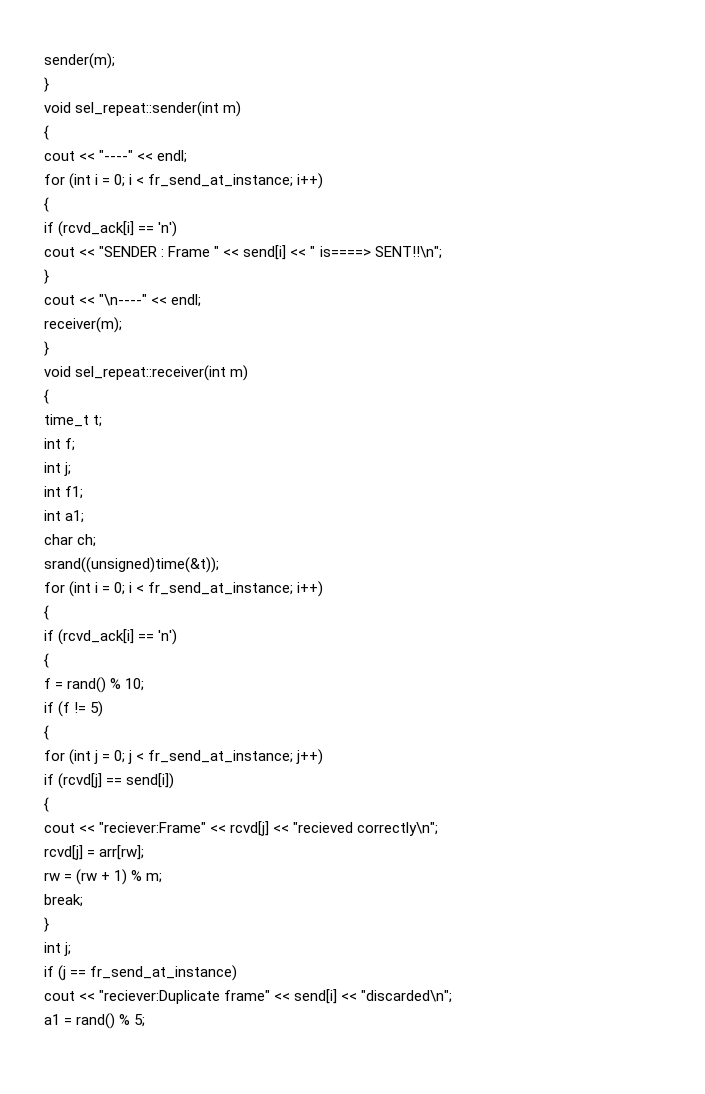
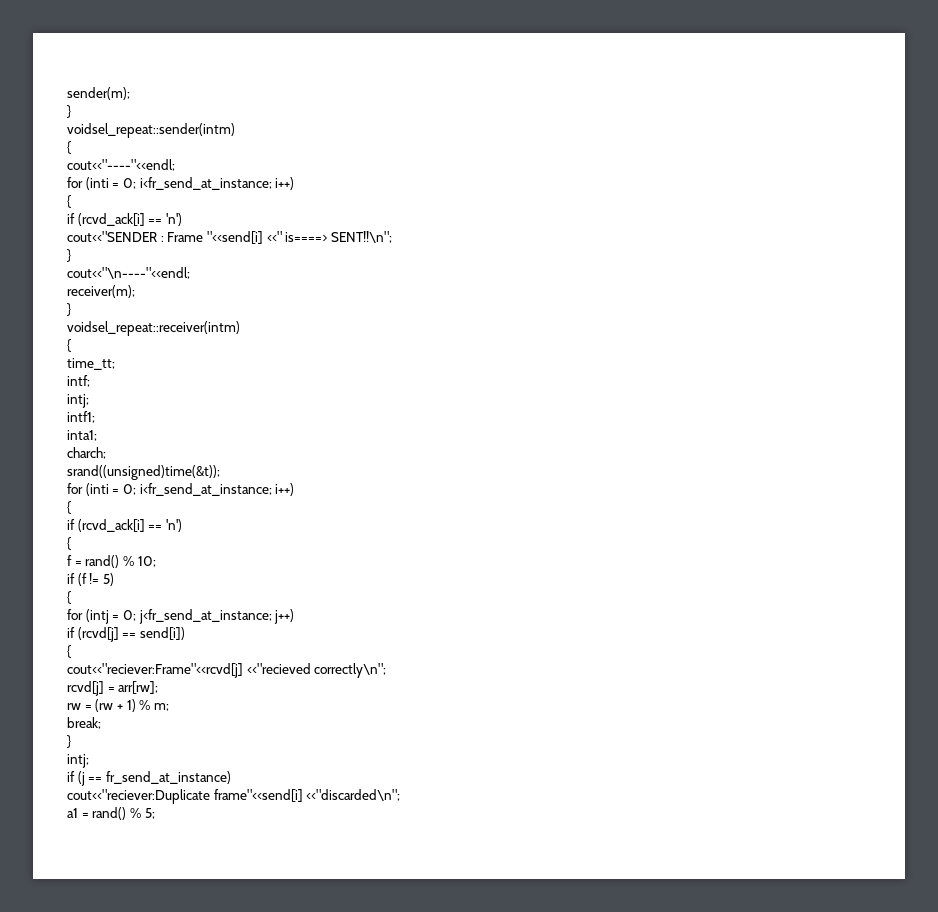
[44,101,242,117] [44,125,49,140] [44,150,188,163] [44,173,324,189] [44,197,49,212] [44,221,178,237] [44,245,442,260] [44,269,49,284] [44,294,202,307] [44,317,122,333] [44,341,49,356] [44,365,249,381] [44,389,49,404] [44,414,103,427] [44,438,76,451] [44,462,72,476] [44,486,84,499] [44,510,85,523] [44,534,97,547] [44,557,219,573] [44,581,294,597] void sel_repeat::sender(int m) // { // cout << "----" << endl; // for (int i = 0; i < fr_send_at_instance; i++) // { // if (rcvd_ack[i] == 'n') // cout << "SENDER : Frame " << send[i] << " is====> SENT!!\n"; // } // cout << "\n----" << endl; // receiver(m); // } // void sel_repeat::receiver(int m) // { // time_t t; // int f; // int j; // int f1; // int a1; // char ch; // srand((unsigned)time(&t)); // for (int i = 0; i < fr_send_at_instance; -> [67,123,235,138] [67,141,71,154] [67,159,175,171] [67,177,295,190] [67,195,71,208] [67,213,182,226] [67,231,392,244] [67,249,71,262] [67,267,190,279] [67,285,135,298] [67,303,71,316] [67,321,240,336] [67,339,71,352] [67,358,115,370] [67,375,90,387] [67,394,89,408] [67,411,95,423] [67,430,97,441] [67,447,106,459] [67,465,220,480] [67,483,272,496] voidsel_repeat::sender(intm) // { // cout<<"----"<<endl; // for (inti = 0; i<fr_send_at_instance; i++) // { // if (rcvd_ack[i] == 'n') // cout<<"SENDER : Frame "<<send[i] <<" is====> SENT!!\n"; // } // cout<<"\n----"<<endl; // receiver(m); // } // voidsel_repeat::receiver(intm) // { // time_tt; // intf; // intj; // intf1; // inta1; // charch; // srand((unsigned)time(&t)); // for (inti = 0; i<fr_send_at_instance;
[69,749,294,765] (int j = 0; j < fr_send_at_instance; -> [85,609,272,624] (intj = 0; j<fr_send_at_instance;
[44,821,354,836] cout << "reciever:Frame" << rcvd[j] << "recieved -> [67,663,311,678] cout<<"reciever:Frame"<<rcvd[j] <<"recieved
[44,942,72,956] int j; -> [67,754,89,768] intj;
[44,989,453,1004] cout << "reciever:Duplicate frame" << send[i] << "discarded\n"; -> [67,789,401,804] cout<<"reciever:Duplicate frame"<<send[i] <<"discarded\n";

